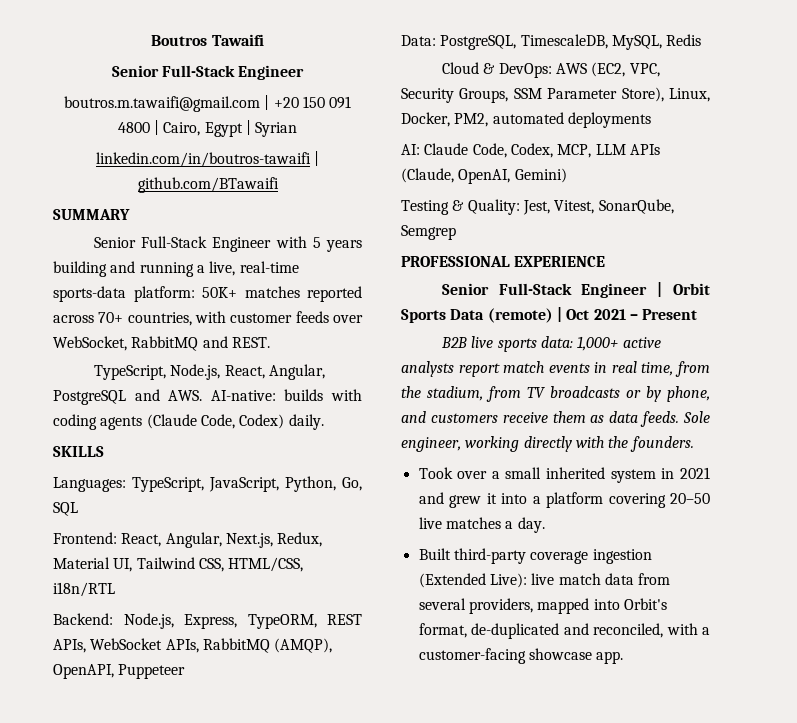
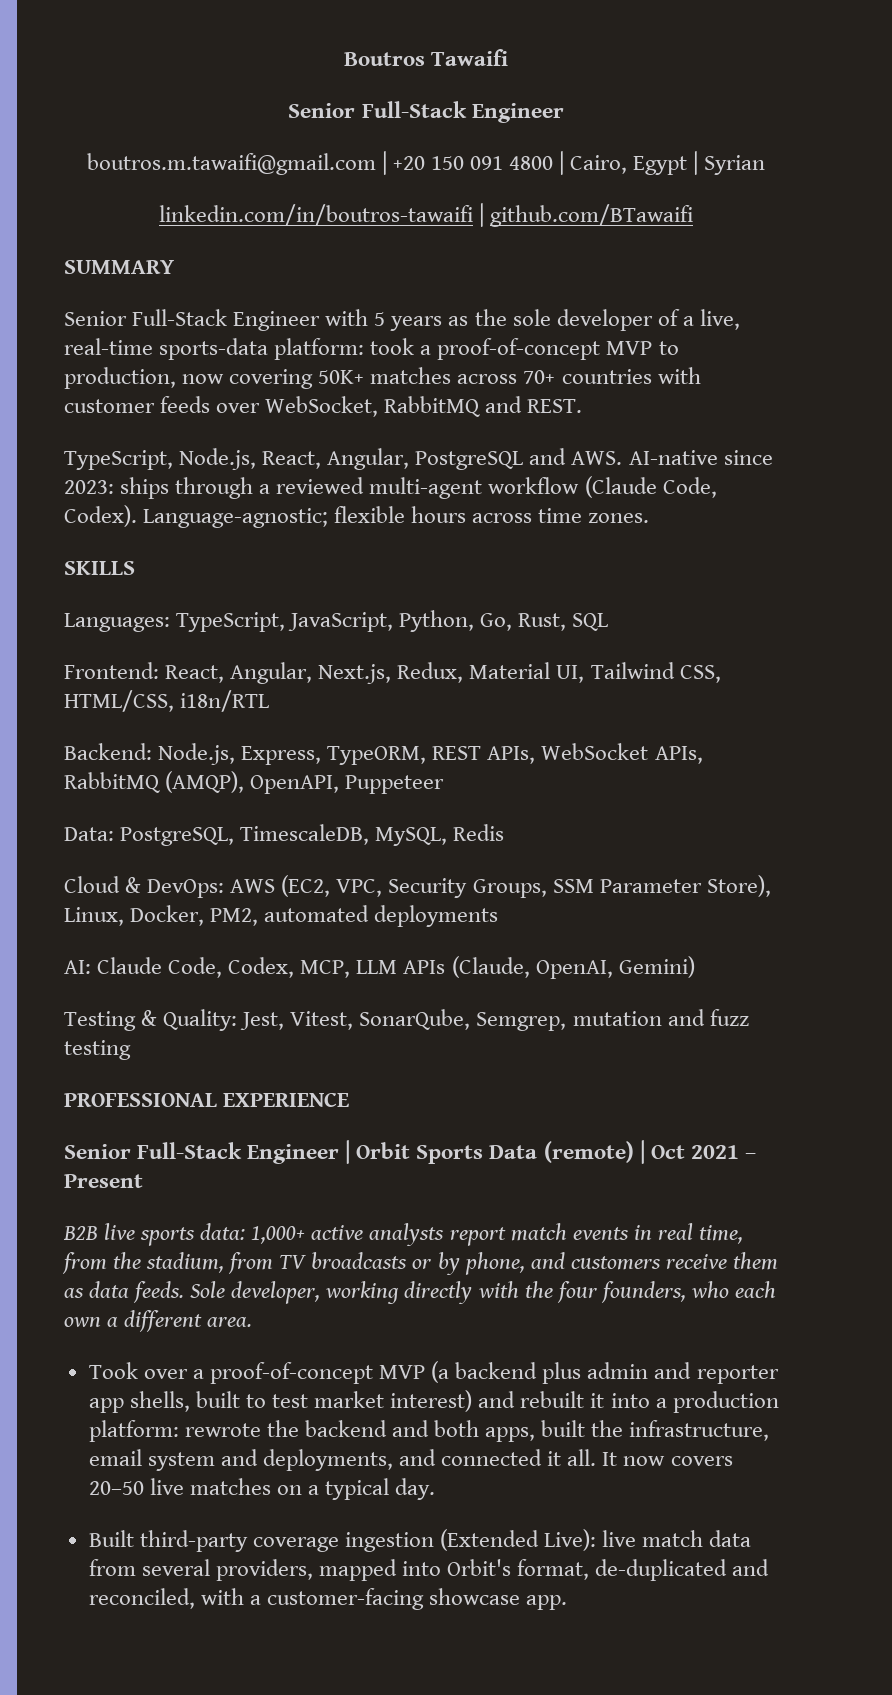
[53,261,194,277] building and running -> [448,309,680,331] as the sole developer of
(195, 294) none -> [370,338,679,360] [64,367,314,389] took a proof-of-concept MVP to production, now covering
[307,286,362,302] reported -> (452, 375) none
[127,312,192,326] countries, -> [561,369,652,384] countries
[210,389,362,401] [53,414,324,430] AI-native: builds with coding agents (Claude Code, Codex) daily. -> [628,450,773,465] [64,476,717,499] [64,505,650,528] AI-native since 2023: ships through a reviewed multi-agent workflow (Claude Code, Codex). Language-agnostic; flexible hours across time zones.
(362, 484) none -> [518,613,567,631] Rust,
[401,225,456,240] Semgrep -> [476,1009,749,1031] [64,1040,131,1060] Semgrep, mutation and fuzz testing
[401,437,461,452] engineer, -> [231,1281,321,1304] developer,
[629,436,694,452] [418,467,710,483] [418,492,710,508] [418,517,514,529] founders. // Took over a small inherited system in 2021 and grew it into a platform covering 20–50 live matches a -> [556,1281,776,1303] [64,1310,253,1332] [88,1361,779,1384] [88,1390,779,1413] [88,1420,770,1442] [88,1449,733,1471] [88,1478,390,1500] four founders, who each own a different area. // Took over a proof-of-concept MVP (a backend plus admin and reporter app shells, built to test market interest) and rebuilt it into a production platform: rewrote the backend and both apps, built the infrastructure, email system and deployments, and connected it all. It now covers 20–50 live matches on a typical

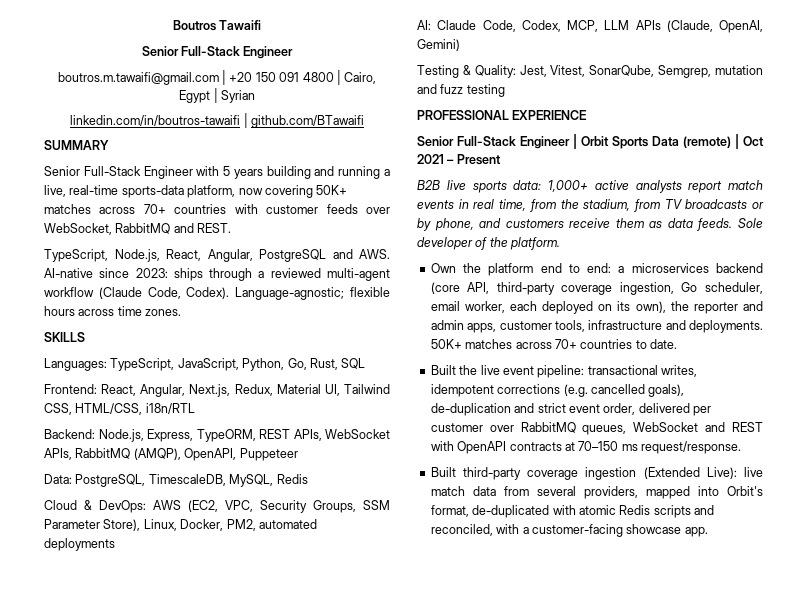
[448,309,740,331] [64,338,679,360] [64,367,176,389] as the sole developer of a live, real-time sports-data platform: took a proof-of-concept MVP to production, -> [266,166,390,179] [44,185,236,198] building and running a live, real-time sports-data platform,
[231,1281,776,1304] [64,1310,253,1332] [88,1361,779,1384] [88,1390,779,1413] [88,1420,770,1442] [88,1449,733,1471] [88,1478,436,1500] developer, working directly with the four founders, who each own a different area. // Took over a proof-of-concept MVP (a backend plus admin and reporter app shells, built to test market interest) and rebuilt it into a production platform: rewrote the backend and both apps, built the infrastructure, email system and deployments, and connected it all. It now covers 20–50 live matches on a typical day. -> [417,237,561,250] [430,263,763,276] [430,282,763,295] [430,301,763,314] [430,320,763,333] [430,339,677,349] [430,365,697,378] [430,384,685,397] [430,403,711,416] [430,422,763,435] [430,441,741,454] developer of the platform. // Own the platform end to end: a microservices backend (core API, third-party coverage ingestion, Go scheduler, email worker, each deployed on its own), the reporter and admin apps, customer tools, infrastructure and deployments. 50K+ matches across 70+ countries to date. // Built the live event pipeline: transactional writes, idempotent corrections (e.g. cancelled goals), de-duplication and strict event order, delivered per customer over RabbitMQ queues, WebSocket and REST with OpenAPI contracts at 70–150 ms request/response.
(728, 1570) none -> [552,505,691,518] with atomic Redis scripts

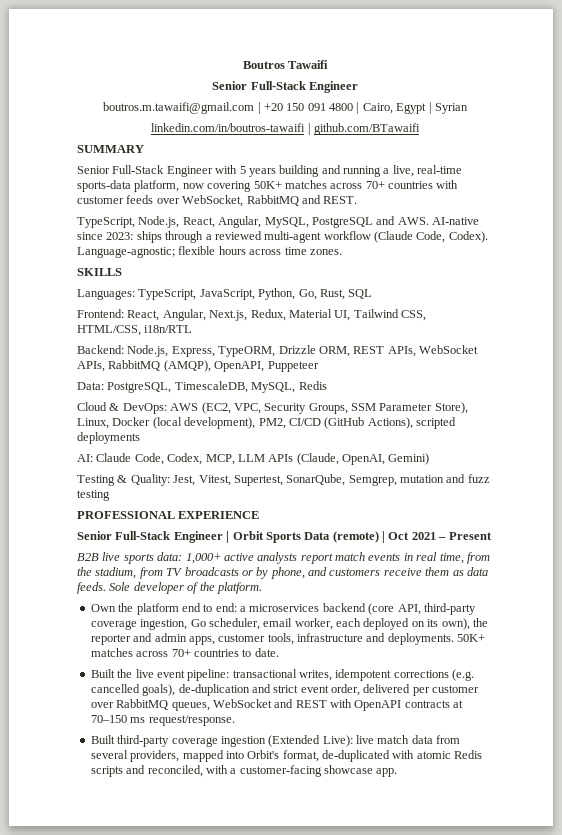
(253, 255) none -> [264,217,309,228] MySQL,
(256, 435) none -> [278,345,350,357] Drizzle ORM,
[180,519,317,531] Docker, PM2, automated -> [112,417,456,429] Docker (local development), PM2, CI/CD (GitHub Actions), scripted
(586, 71) none -> [233,475,283,486] Supertest,

